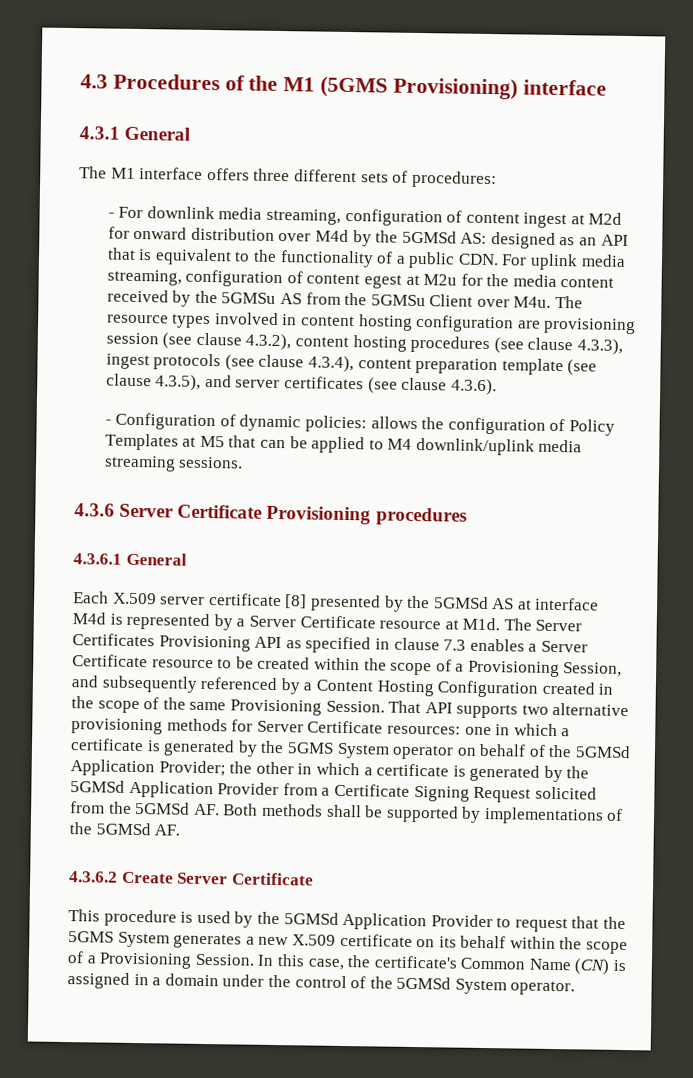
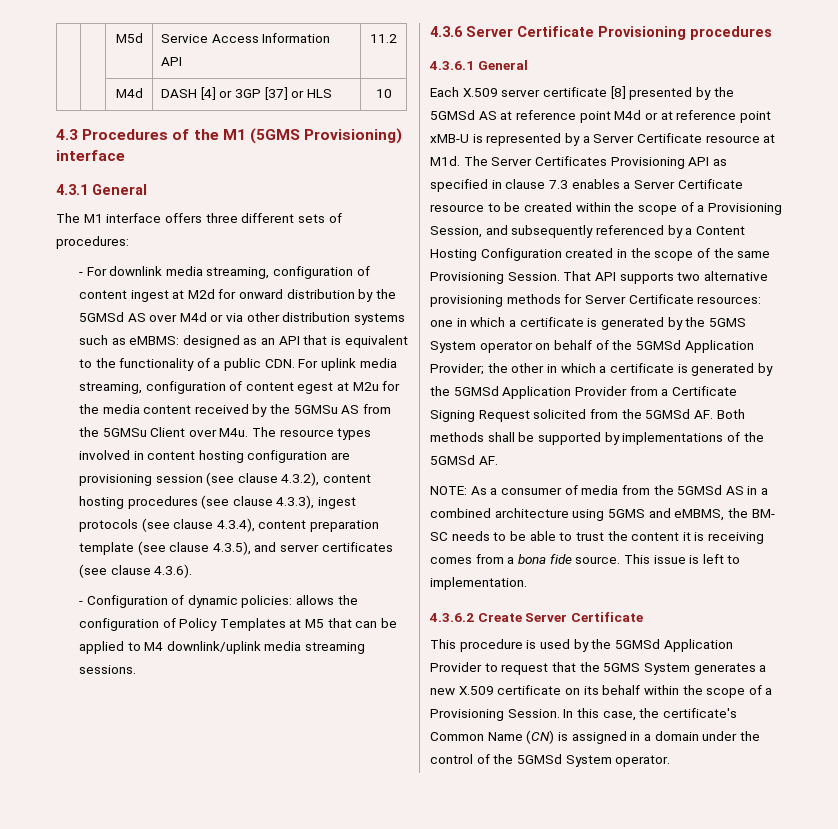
(80, 81) none -> [115,33,143,43] [161,33,331,43] [161,57,183,66] [370,34,397,43] [115,88,143,98] [161,87,332,100] [375,89,392,98] | | M5d | Service Access Information API | 11.2 // | | M4d | DASH [4] or 3GP [37] or HLS | 10 //
[278,229,488,247] over M4d by the 5GMSd AS: -> [358,289,397,302] [78,312,406,325] [78,335,180,345] by the 5GMSd AS over M4d or via other distribution systems such as eMBMS:
[535,597,600,611] [72,612,106,625] interface M4d -> [515,110,771,123] [430,134,469,143] reference point M4d or at reference point xMB-U
(181, 830) none -> [430,485,769,495] [430,508,775,521] [430,531,765,544] [430,554,741,564] [430,577,527,590] // NOTE: As a consumer of media from the 5GMSd AS in a combined architecture using 5GMS and eMBMS, the BM- SC needs to be able to trust the content it is receiving comes from a bona fide source. This issue is left to implementation.

